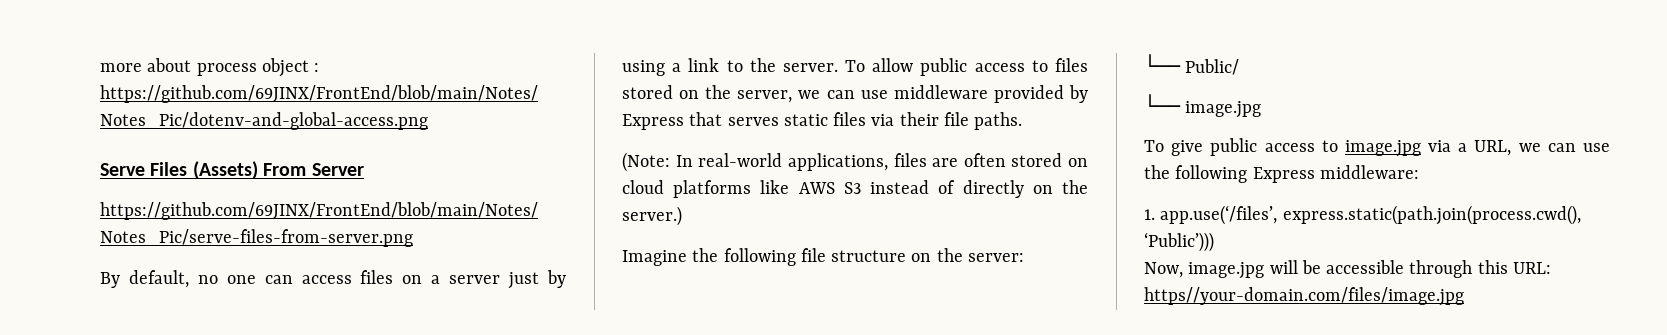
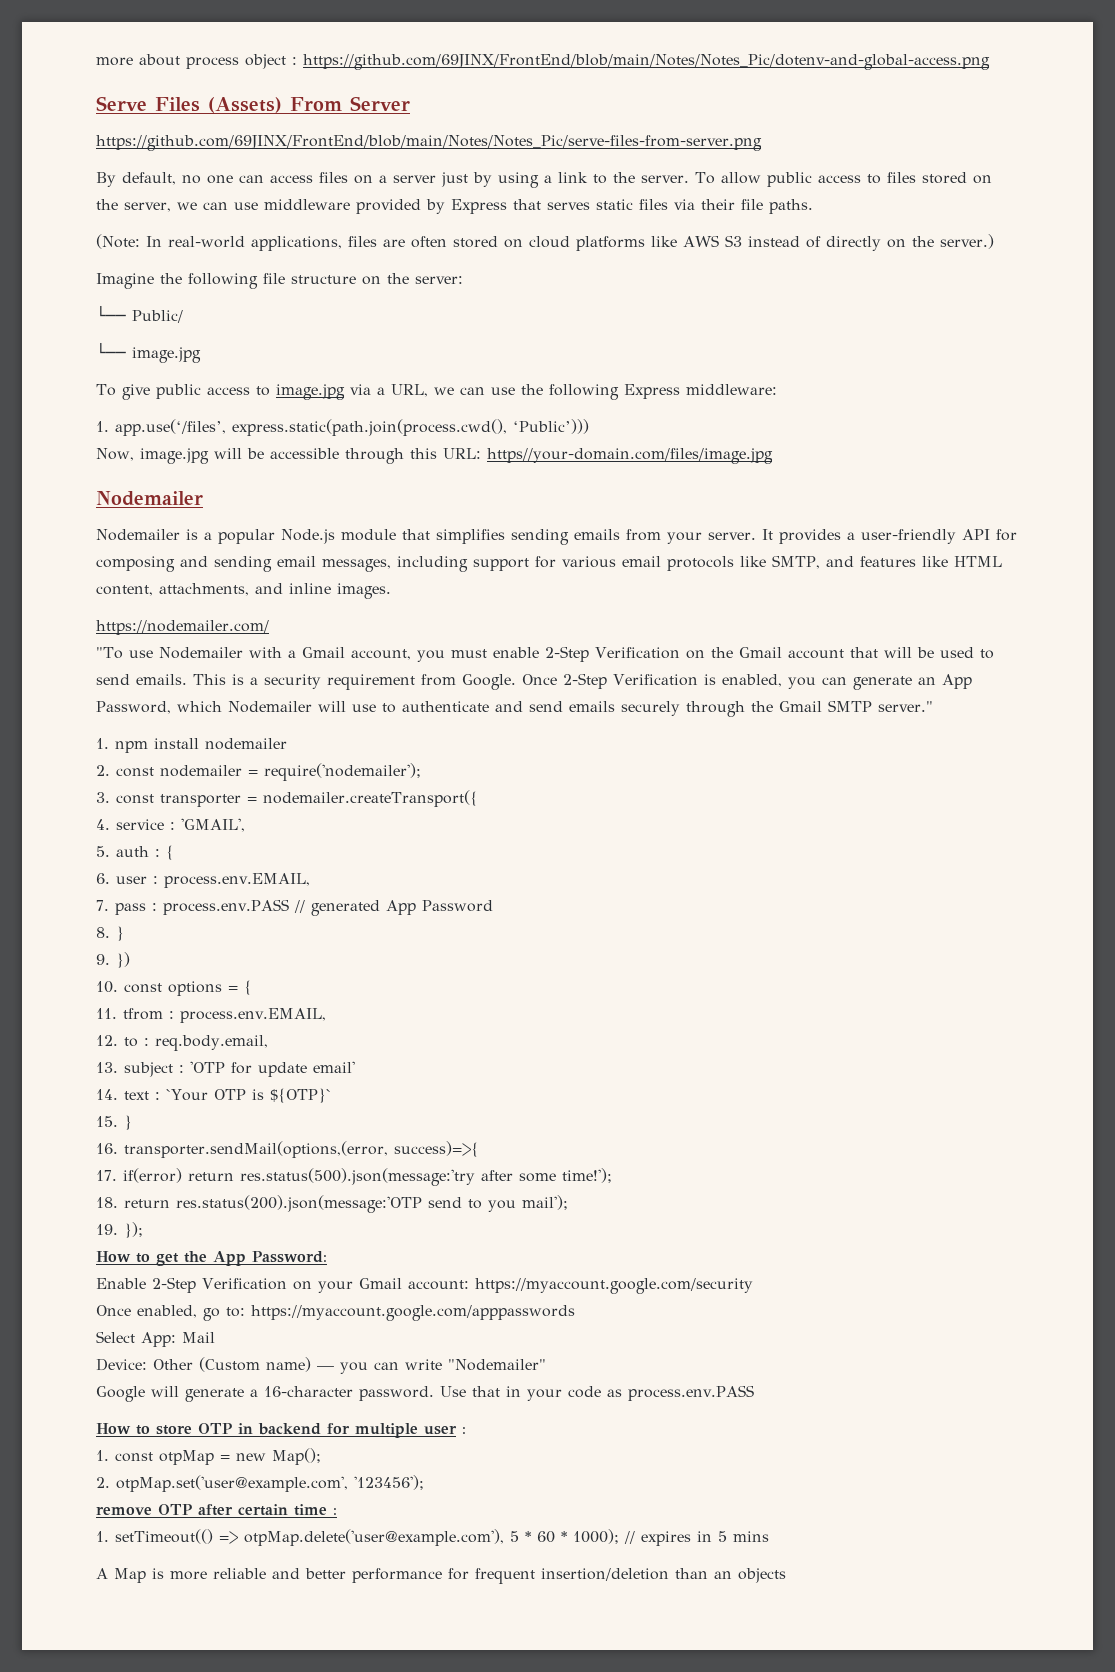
(1464, 296) none -> [96,491,203,506] [96,529,1017,545] [96,555,1002,572] [96,583,391,599] [96,620,269,635] [96,646,994,662] [96,673,972,690] [96,700,933,717] [96,738,287,753] [96,763,421,781] [96,790,478,807] [96,818,245,832] [96,845,174,860] [96,873,310,888] [96,899,493,916] [96,926,124,941] [96,952,130,968] [96,980,252,996] [96,1008,326,1023] [96,1035,268,1051] [96,1061,355,1077] [96,1088,331,1103] [96,1115,132,1130] [96,1141,479,1158] [96,1168,612,1186] [96,1195,568,1213] [96,1222,143,1238] [96,1251,327,1266] [96,1277,753,1294] [96,1305,575,1321] [96,1331,215,1347] [96,1357,546,1374] [96,1385,754,1402] [96,1423,466,1438] [96,1448,321,1465] [96,1475,424,1492] [96,1504,337,1516] [96,1529,769,1546] [96,1568,786,1584] // Nodemailer // Nodemailer is a popular Node.js module that simplifies sending emails from your server. It provides a user-friendly API for composing and sending email messages, including support for various email protocols like SMTP, and features like HTML content, attachments, and inline images. // https://nodemailer.com/ // "To use Nodemailer with a Gmail account, you must enable 2-Step Verification on the Gmail account that will be used to send emails. This is a security requirement from Google. Once 2-Step Verification is enabled, you can generate an App Password, which Nodemailer will use to authenticate and send emails securely through the Gmail SMTP server." // 1. npm install nodemailer // 2. const nodemailer = require('nodemailer'); // 3. const transporter = nodemailer.createTransport({ // 4. service : 'GMAIL', // 5. auth : { // 6. user : process.env.EMAIL, // 7. pass : process.env.PASS // generated App Password // 8. } // 9. }) // 10. const options = { // 11. tfrom : process.env.EMAIL, // 12. to : req.body.email, // 13. subject : 'OTP for update email' // 14. text : `Your OTP is ${OTP}` // 15. } // 16. transporter.sendMail(options,(error, success)=>{ // 17. if(error) return res.status(500).json(message:'try after some time!'); // 18. return res.status(200).json(message:'OTP send to you mail'); // 19. }); // How to get the App Password: // Enable 2-Step Verification on your Gmail account: https://myaccount.google.com/security // Once enabled, go to: https://myaccount.google.com/apppasswords // Select App: Mail // Device: Other (Custom name) — you can write "Nodemailer" // Google will generate a 16-character password. Use that in your code as process.env.PASS // How to store OTP in backend for multiple user : // 1. const otpMap = new Map(); // 2. otpMap.set('user@example.com', '123456'); // remove OTP after certain time : // 1. setTimeout(() => otpMap.delete('user@example.com'), 5 * 60 * 1000); // expires in 5 mins // A Map is more reliable and better performance for frequent insertion/deletion than an objects

